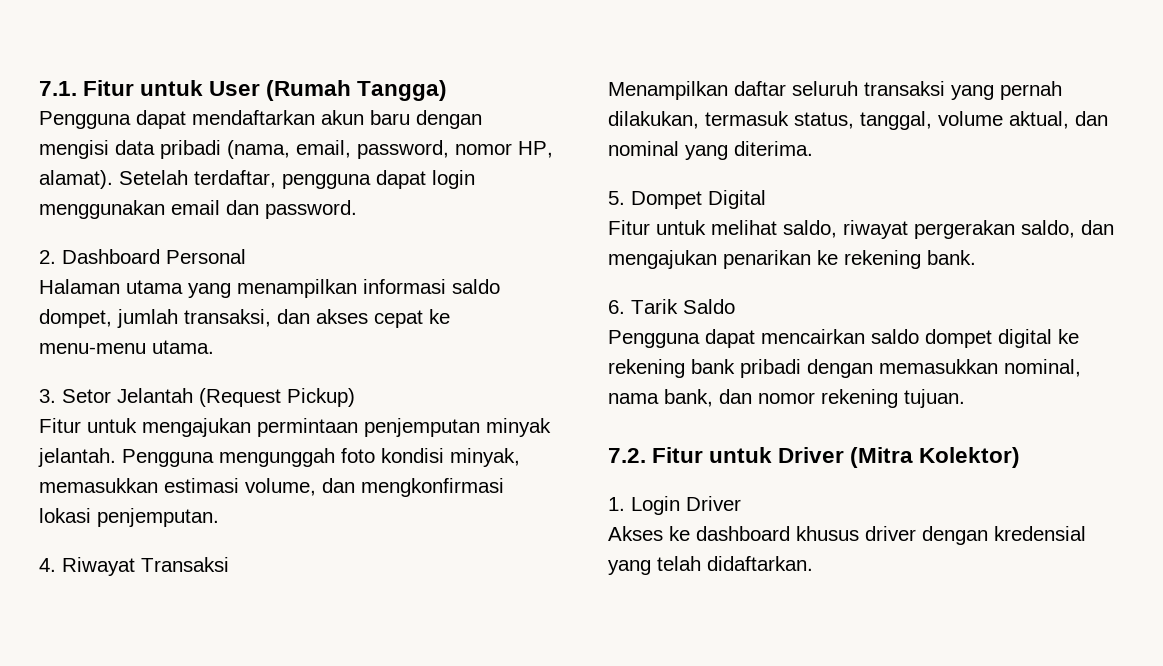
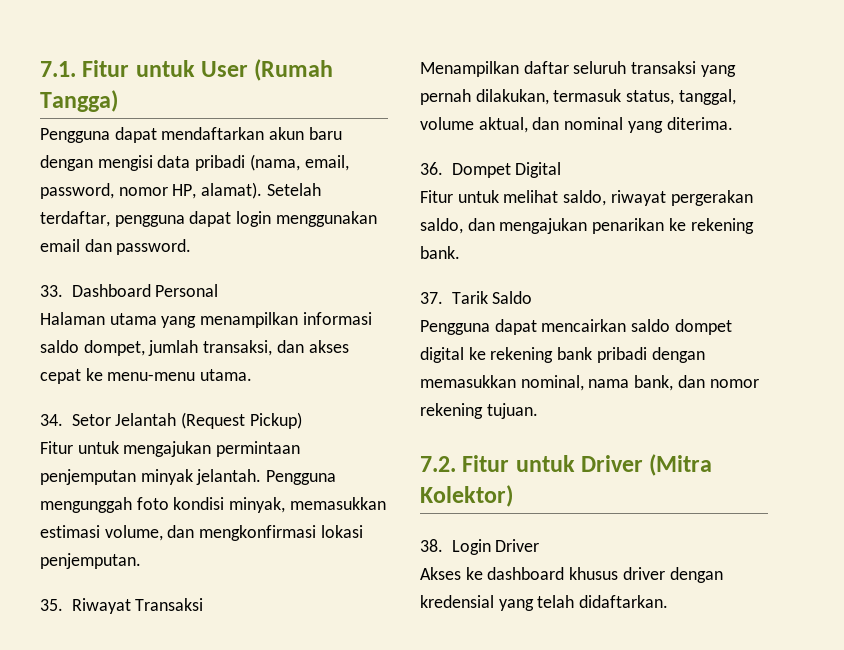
[39,250,56,264] 2. -> [40,285,63,297] 33.
[39,389,56,403] 3. -> [40,414,63,426] 34.
[39,558,56,572] 4. -> [40,599,63,611] 35.
[608,191,625,205] 5. -> [420,162,443,175] 36.
[608,300,625,314] 6. -> [420,292,443,304] 37.
[608,497,625,511] 1. -> [420,539,443,552] 38.

